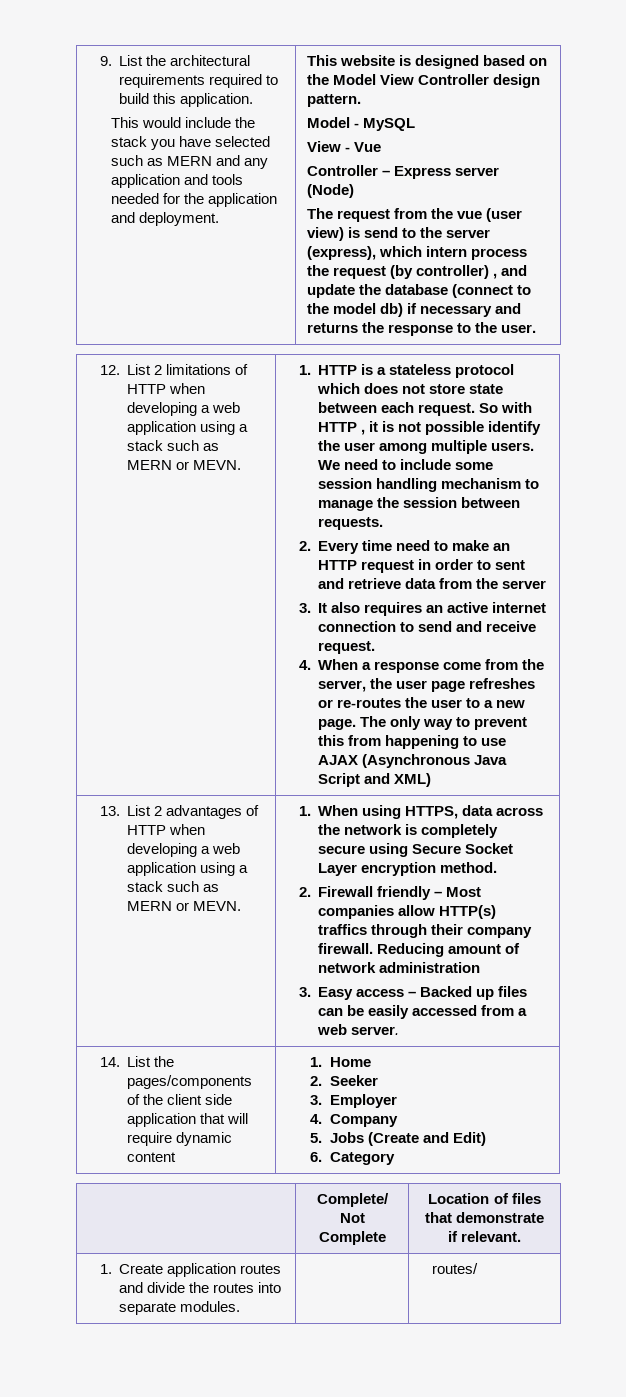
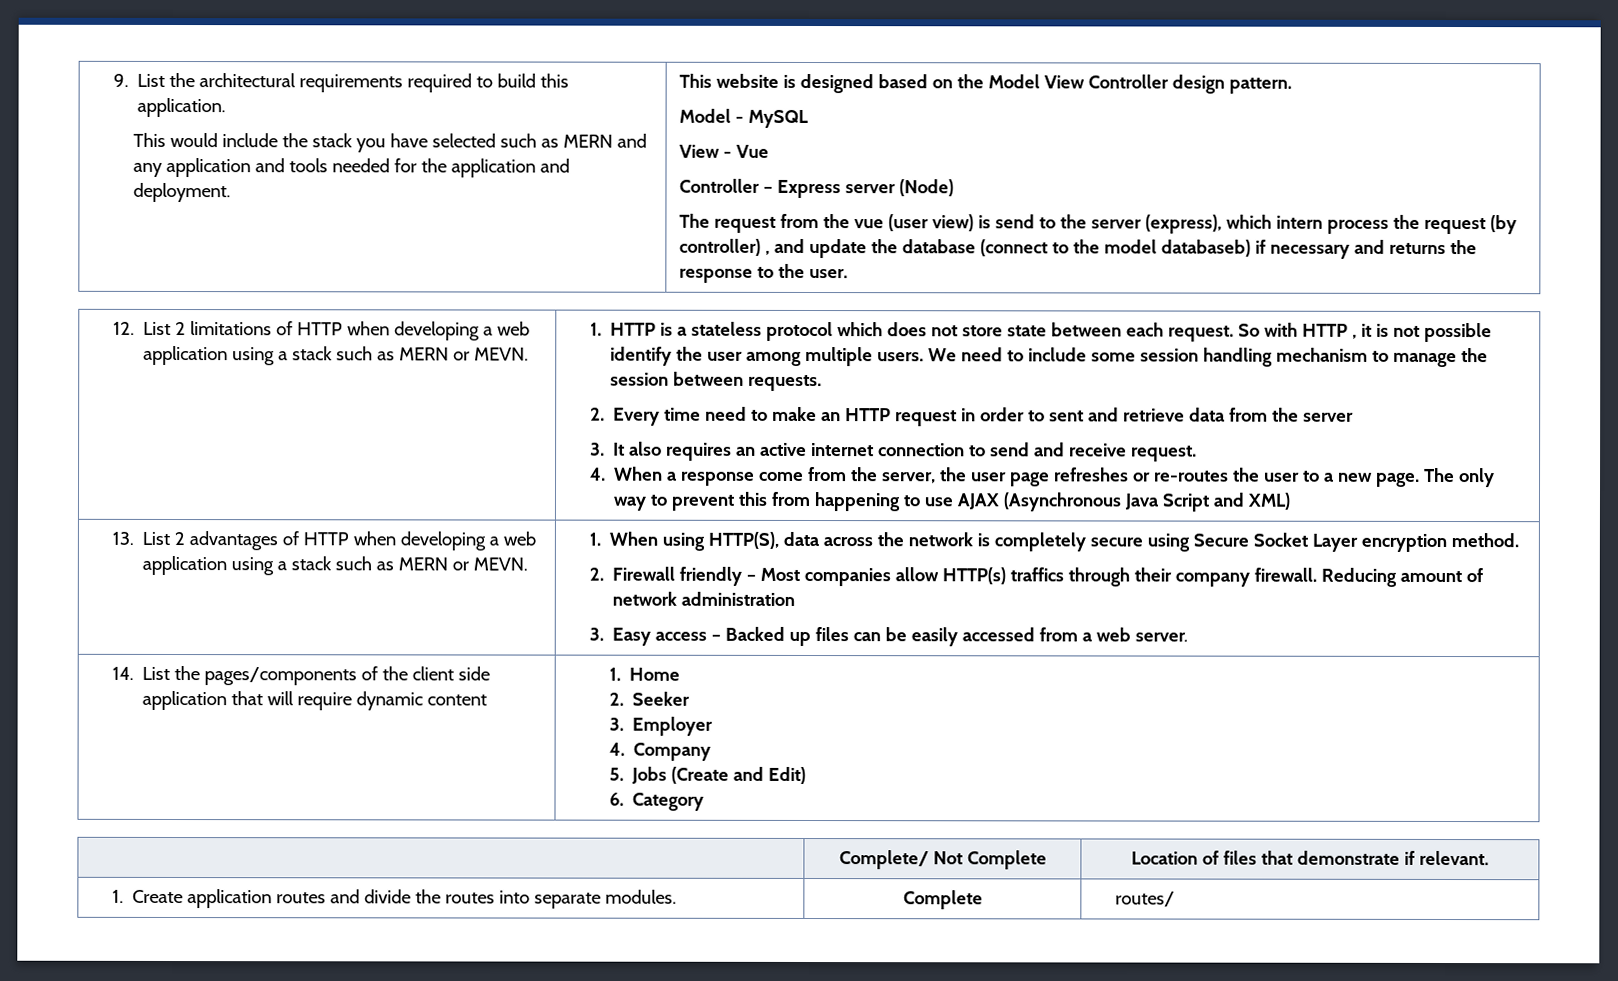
[380,303,404,317] db) -> [1160,239,1251,257] databaseb)
[405,806,459,819] HTTPS, -> [707,531,779,549] HTTP(S),
(241, 1306) none -> [902,890,983,910] Complete

